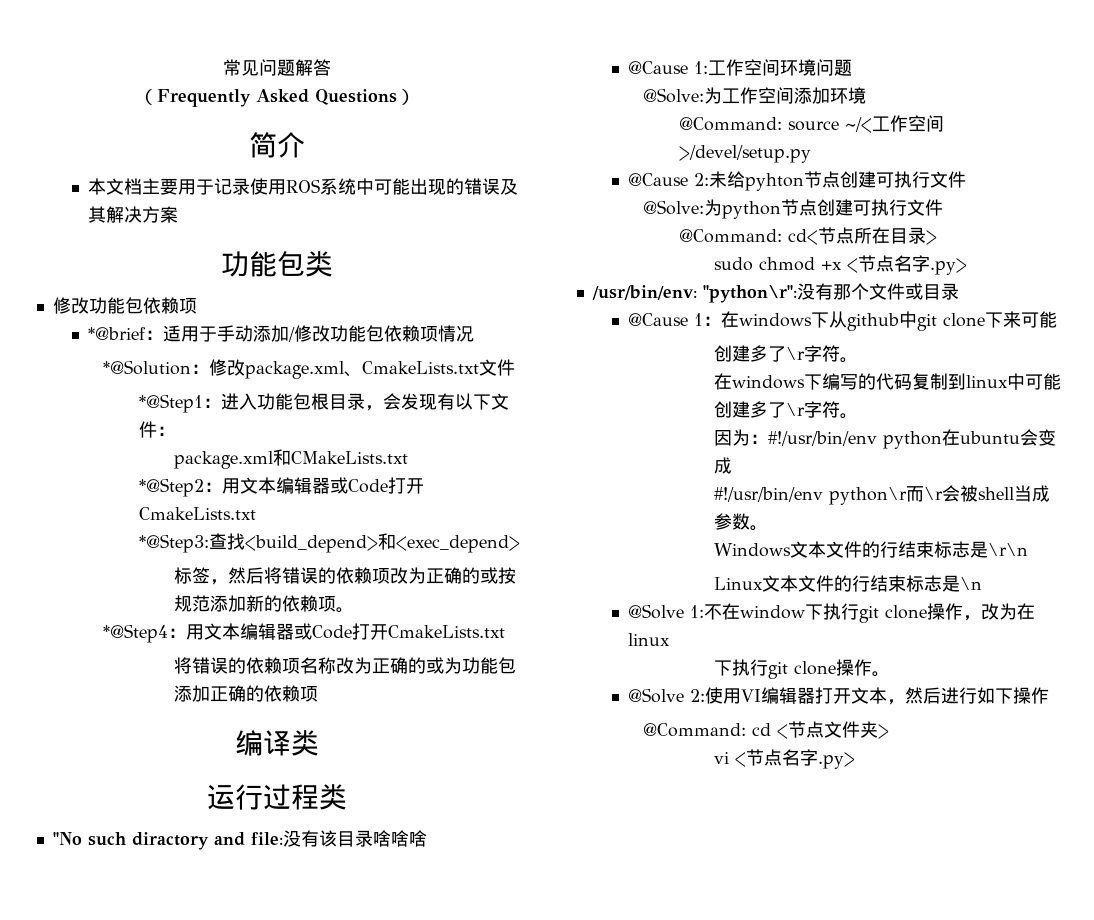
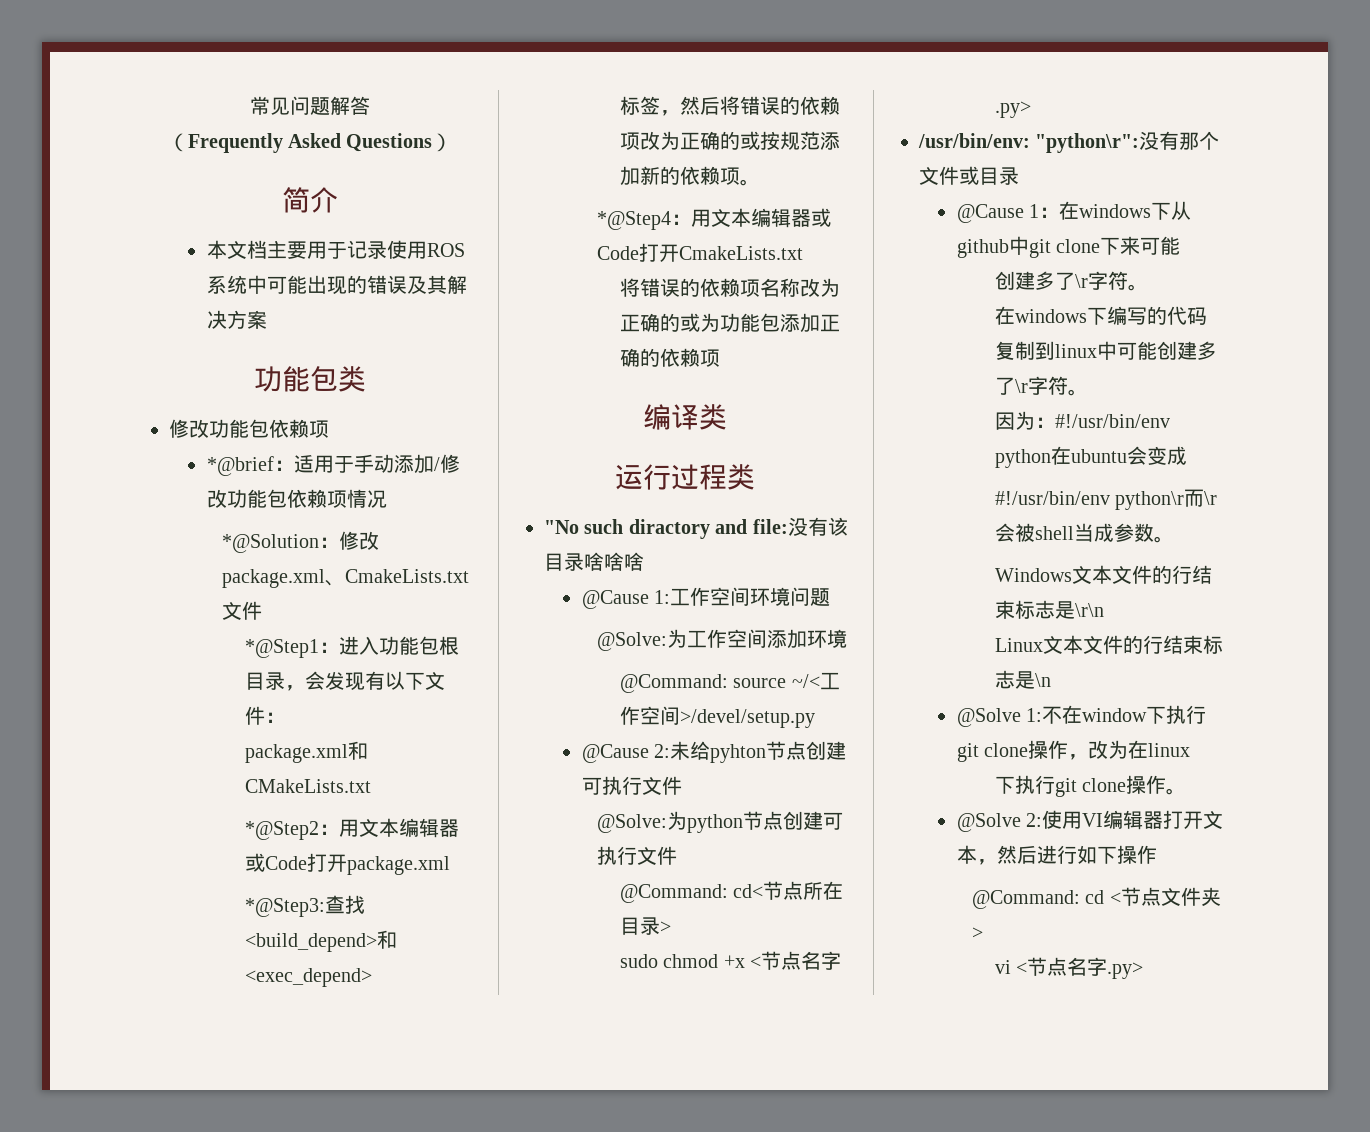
[138,507,256,520] CmakeLists.txt -> [346,856,450,875] package.xml

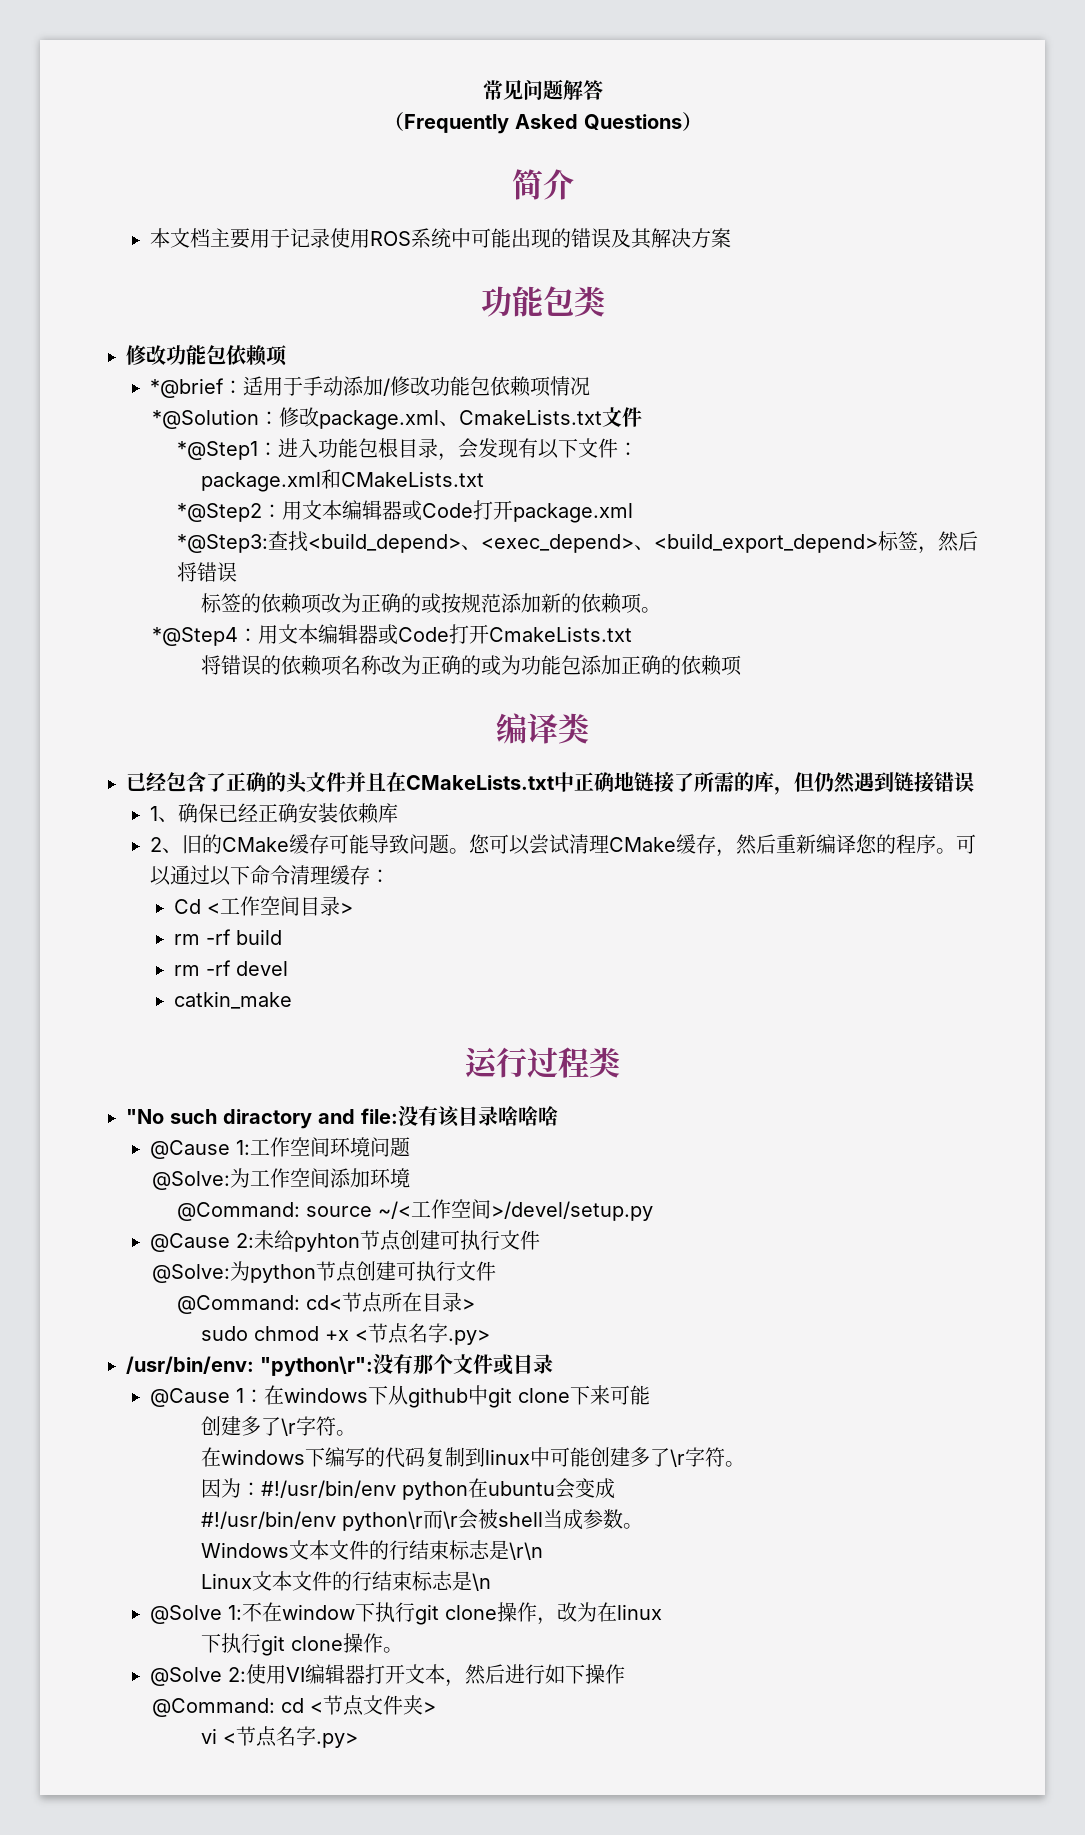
[376,930,397,949] 和 -> [460,545,481,550] 、
(372, 977) // -> [633,533,878,553] 、<build_export_depend>
(780, 105) none -> [200,593,241,613] // 标签
(727, 417) none -> [126,771,974,795] [150,803,399,824] [150,834,977,857] [150,865,391,886] [174,896,354,916] [174,929,283,945] [174,960,289,976] [174,991,293,1009] // 已经包含了正确的头文件并且在CMakeLists.txt中正确地链接了所需的库，但仍然遇到链接错误 // 1、确保已经正确安装依赖库 // 2、旧的CMake缓存可能导致问题。您可以尝试清理CMake缓存，然后重新编译您的程序。可以通过以下命令清理缓存： // Cd <工作空间目录> // rm -rf build // rm -rf devel // catkin_make

